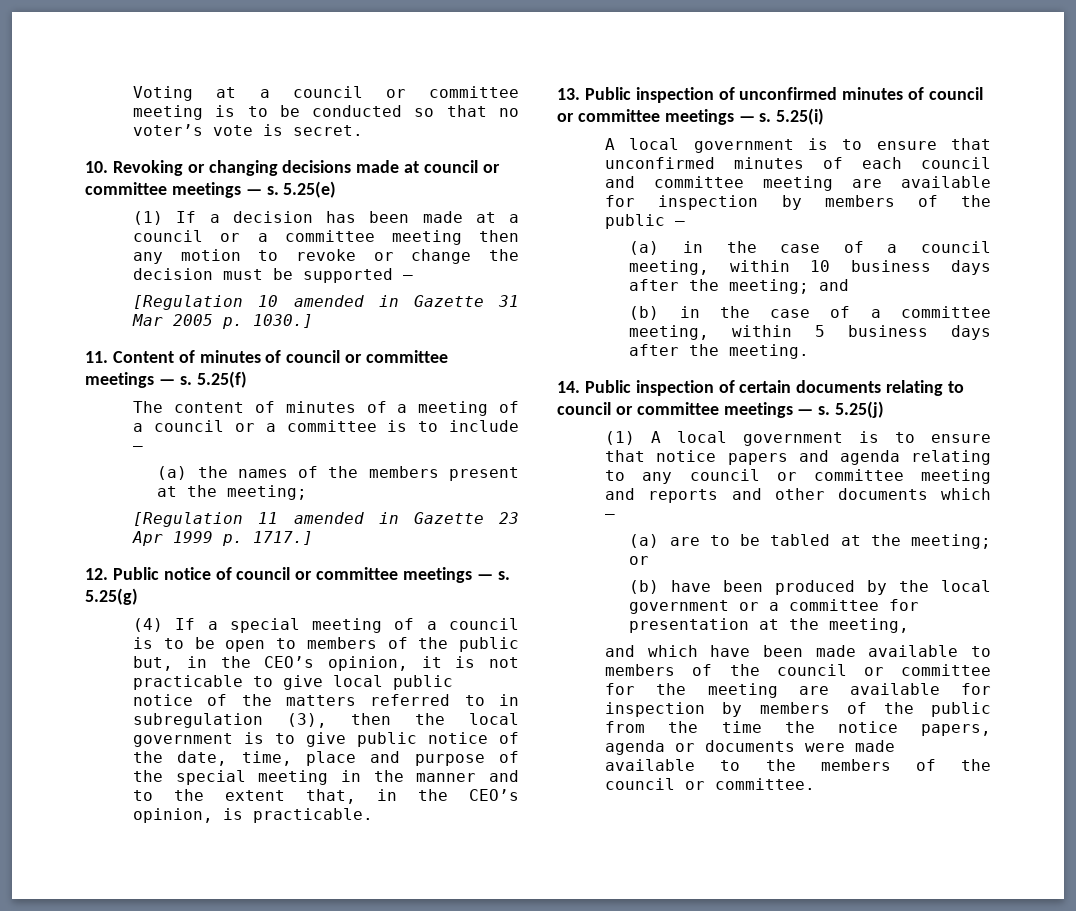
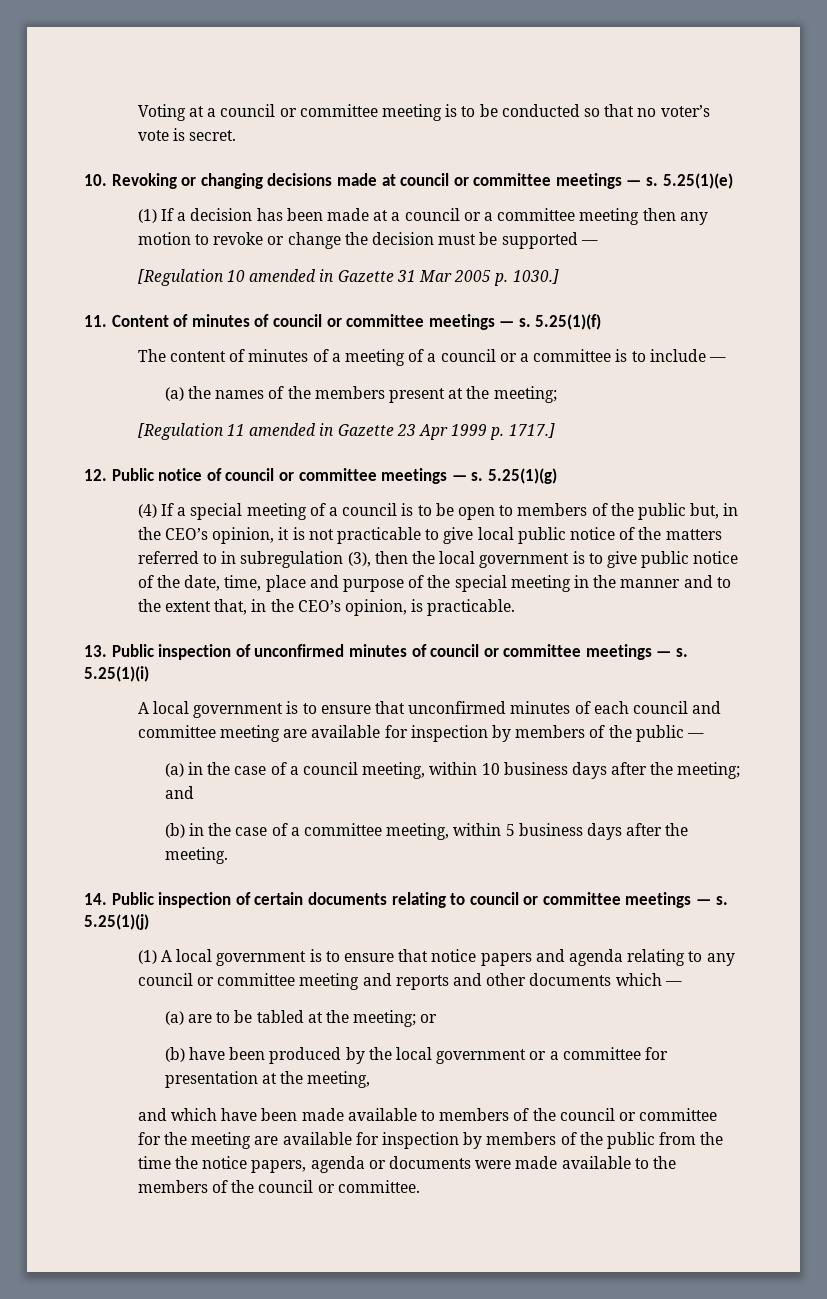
[283,181,337,198] 5.25(e) -> [662,173,733,189] 5.25(1)(e)
[196,371,247,388] 5.25(f) -> [535,314,602,330] 5.25(1)(f)
[85,588,138,605] 5.25(g) -> [487,468,557,484] 5.25(1)(g)
[776,108,825,125] 5.25(i) -> [84,666,149,682] 5.25(1)(i)
[835,401,885,418] 5.25(j) -> [84,914,149,930] 5.25(1)(j)

